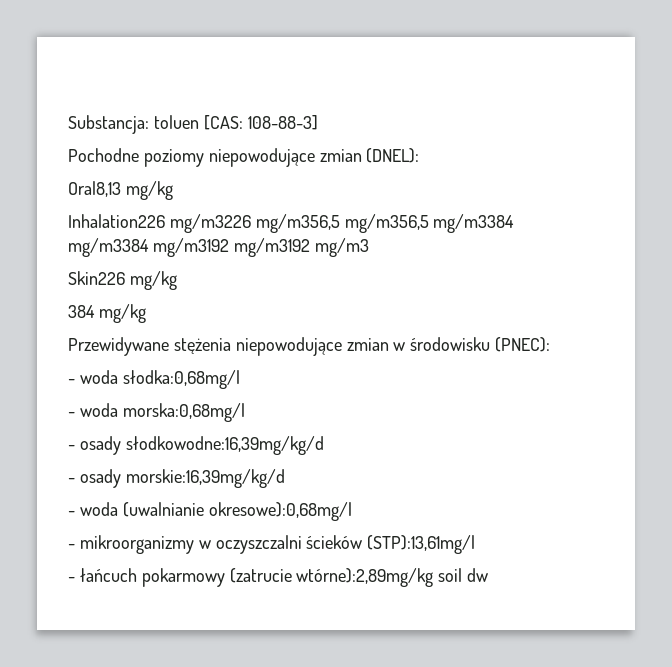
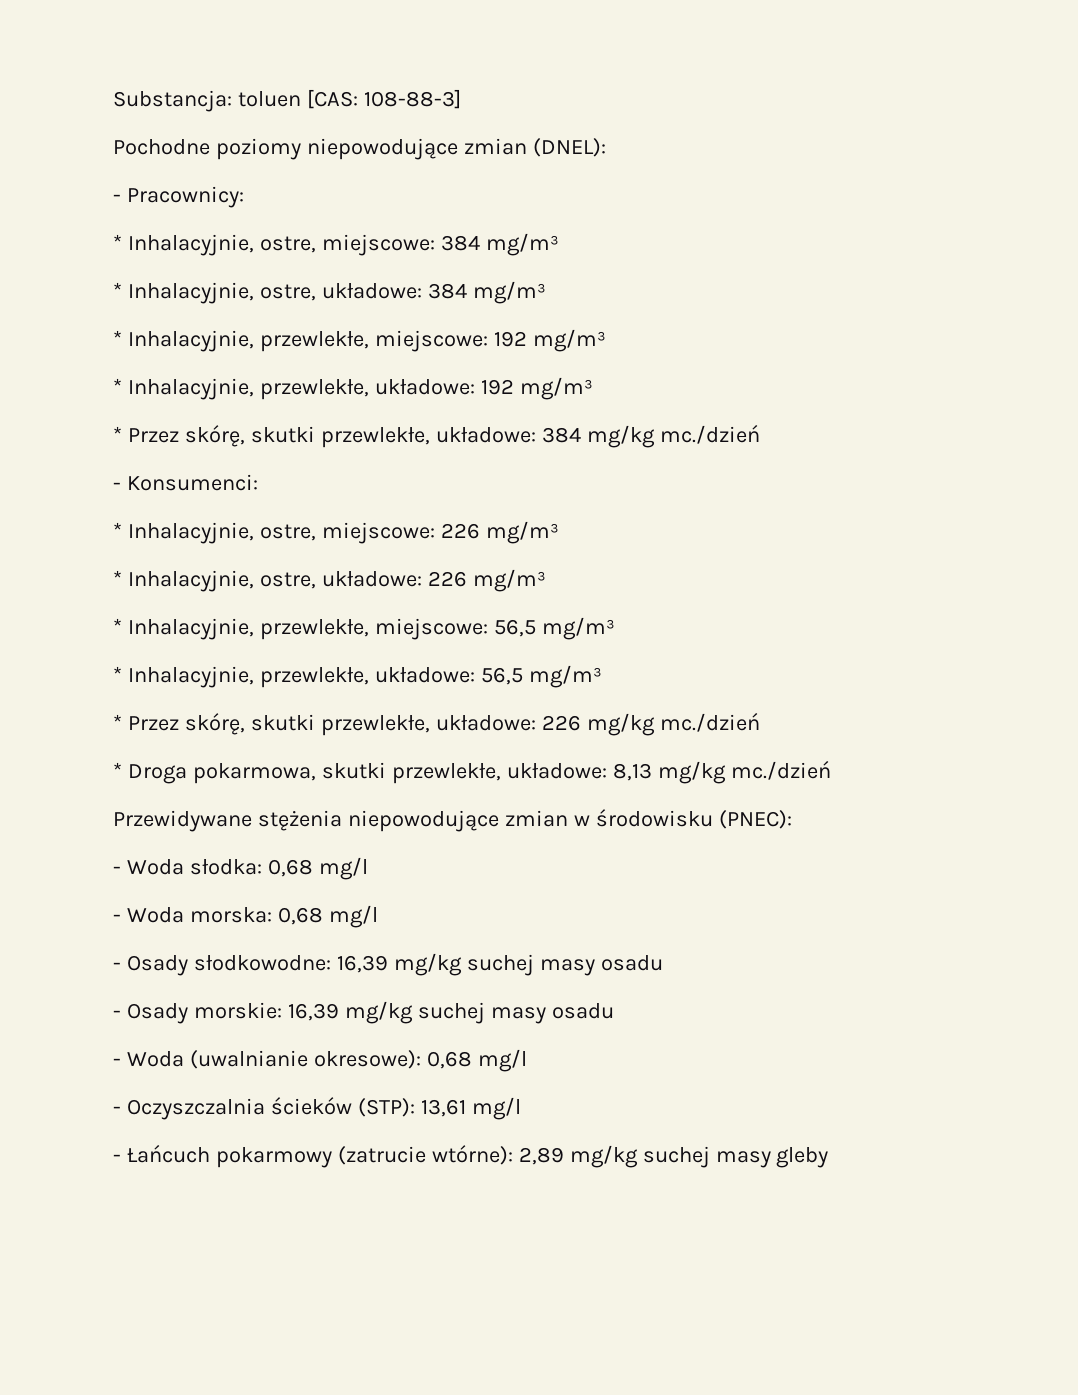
[68,181,173,200] [68,214,515,233] [68,238,369,257] [68,271,177,290] [68,304,146,323] Oral8,13 mg/kg // Inhalation226 mg/m3226 mg/m356,5 mg/m356,5 mg/m3384 mg/m3384 mg/m3192 mg/m3192 mg/m3 // Skin226 mg/kg // 384 mg/kg -> [113,186,244,208] [113,233,559,256] [113,281,546,304] [113,329,606,352] [113,377,593,400] [113,424,760,448] [113,474,258,491] [113,521,559,544] [113,569,546,592] [113,617,615,640] [113,665,602,688] [113,712,760,736] [113,760,831,784] - Pracownicy: // * Inhalacyjnie, ostre, miejscowe: 384 mg/m³ // * Inhalacyjnie, ostre, układowe: 384 mg/m³ // * Inhalacyjnie, przewlekłe, miejscowe: 192 mg/m³ // * Inhalacyjnie, przewlekłe, układowe: 192 mg/m³ // * Przez skórę, skutki przewlekłe, układowe: 384 mg/kg mc./dzień // - Konsumenci: // * Inhalacyjnie, ostre, miejscowe: 226 mg/m³ // * Inhalacyjnie, ostre, układowe: 226 mg/m³ // * Inhalacyjnie, przewlekłe, miejscowe: 56,5 mg/m³ // * Inhalacyjnie, przewlekłe, układowe: 56,5 mg/m³ // * Przez skórę, skutki przewlekłe, układowe: 226 mg/kg mc./dzień // * Droga pokarmowa, skutki przewlekłe, układowe: 8,13 mg/kg mc./dzień
[79,370,240,389] [68,403,245,422] [68,436,324,455] [68,469,285,488] [68,502,352,521] [68,535,476,554] [68,568,137,582] woda słodka:0,68mg/l // - woda morska:0,68mg/l // - osady słodkowodne:16,39mg/kg/d // - osady morskie:16,39mg/kg/d // - woda (uwalnianie okresowe):0,68mg/l // - mikroorganizmy w oczyszczalni ścieków (STP):13,61mg/l // - łańcuch -> [126,857,368,880] [113,905,378,928] [113,953,663,976] [113,1001,614,1024] [113,1049,527,1072] [113,1097,521,1120] [113,1144,210,1163] Woda słodka: 0,68 mg/l // - Woda morska: 0,68 mg/l // - Osady słodkowodne: 16,39 mg/kg suchej masy osadu // - Osady morskie: 16,39 mg/kg suchej masy osadu // - Woda (uwalnianie okresowe): 0,68 mg/l // - Oczyszczalnia ścieków (STP): 13,61 mg/l // - Łańcuch
[296,568,489,587] wtórne):2,89mg/kg soil dw -> [431,1145,829,1168] wtórne): 2,89 mg/kg suchej masy gleby

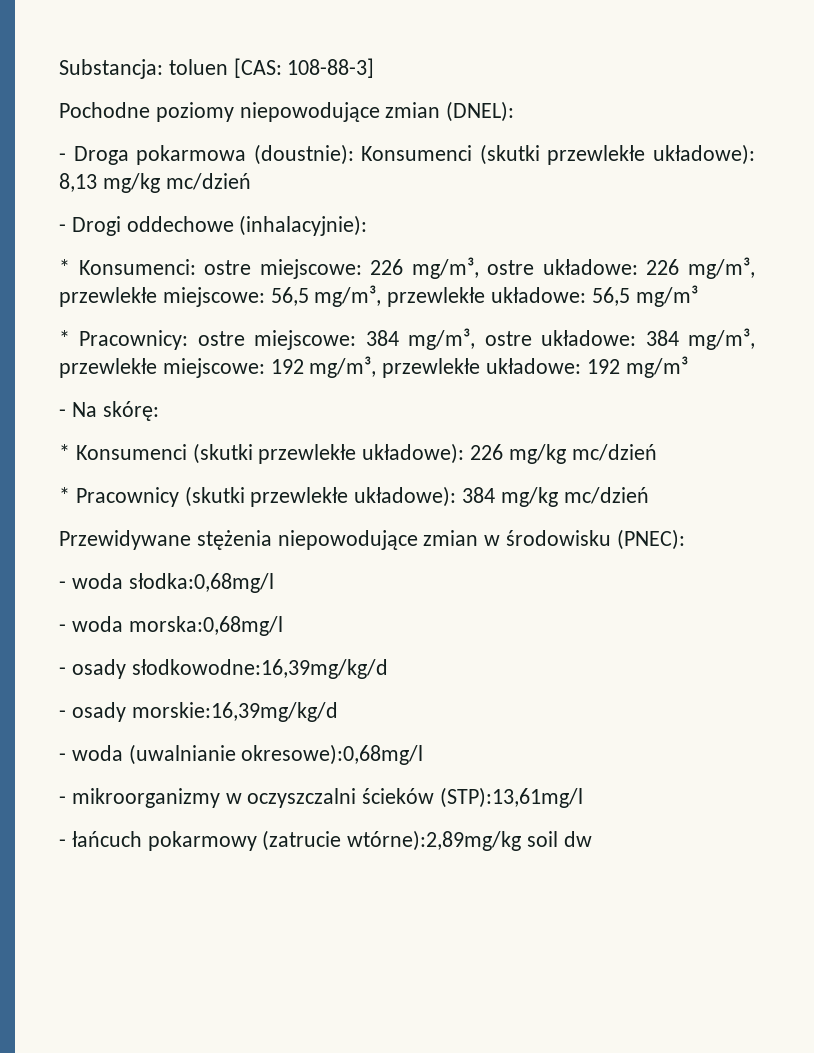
[126,186,244,208] [113,233,559,256] [113,281,546,304] [113,329,606,352] [113,377,593,400] [113,424,760,448] [113,474,258,491] [113,521,559,544] [113,569,546,592] [113,617,615,640] [113,665,602,688] [113,713,536,736] Pracownicy: // * Inhalacyjnie, ostre, miejscowe: 384 mg/m³ // * Inhalacyjnie, ostre, układowe: 384 mg/m³ // * Inhalacyjnie, przewlekłe, miejscowe: 192 mg/m³ // * Inhalacyjnie, przewlekłe, układowe: 192 mg/m³ // * Przez skórę, skutki przewlekłe, układowe: 384 mg/kg mc./dzień // - Konsumenci: // * Inhalacyjnie, ostre, miejscowe: 226 mg/m³ // * Inhalacyjnie, ostre, układowe: 226 mg/m³ // * Inhalacyjnie, przewlekłe, miejscowe: 56,5 mg/m³ // * Inhalacyjnie, przewlekłe, układowe: 56,5 mg/m³ // * Przez skórę, skutki przewlekłe, układowe: -> [73,144,755,165] [59,173,251,193] [59,215,368,236] [59,257,755,279] [59,285,698,307] [59,328,756,350] [59,356,688,378] [59,401,159,421] [59,443,465,464] Droga pokarmowa (doustnie): Konsumenci (skutki przewlekłe układowe): 8,13 mg/kg mc/dzień // - Drogi oddechowe (inhalacyjnie): // * Konsumenci: ostre miejscowe: 226 mg/m³, ostre układowe: 226 mg/m³, przewlekłe miejscowe: 56,5 mg/m³, przewlekłe układowe: 56,5 mg/m³ // * Pracownicy: ostre miejscowe: 384 mg/m³, ostre układowe: 384 mg/m³, przewlekłe miejscowe: 192 mg/m³, przewlekłe układowe: 192 mg/m³ // - Na skórę: // * Konsumenci (skutki przewlekłe układowe):
[659,712,760,732] [113,760,831,784] mc./dzień // * Droga pokarmowa, skutki przewlekłe, układowe: 8,13 mg/kg mc./dzień -> [571,444,657,461] [59,486,649,507] mc/dzień // * Pracownicy (skutki przewlekłe układowe): 384 mg/kg mc/dzień
[126,857,368,880] [113,905,378,928] [113,953,663,976] [113,1001,614,1024] [113,1049,527,1072] [113,1097,521,1120] [113,1144,210,1163] Woda słodka: 0,68 mg/l // - Woda morska: 0,68 mg/l // - Osady słodkowodne: 16,39 mg/kg suchej masy osadu // - Osady morskie: 16,39 mg/kg suchej masy osadu // - Woda (uwalnianie okresowe): 0,68 mg/l // - Oczyszczalnia ścieków (STP): 13,61 mg/l // - Łańcuch -> [71,573,274,593] [59,616,283,636] [59,659,388,679] [59,702,338,722] [59,744,424,765] [59,787,584,808] [59,831,142,847] woda słodka:0,68mg/l // - woda morska:0,68mg/l // - osady słodkowodne:16,39mg/kg/d // - osady morskie:16,39mg/kg/d // - woda (uwalnianie okresowe):0,68mg/l // - mikroorganizmy w oczyszczalni ścieków (STP):13,61mg/l // - łańcuch
[431,1145,829,1168] wtórne): 2,89 mg/kg suchej masy gleby -> [347,830,592,851] wtórne):2,89mg/kg soil dw

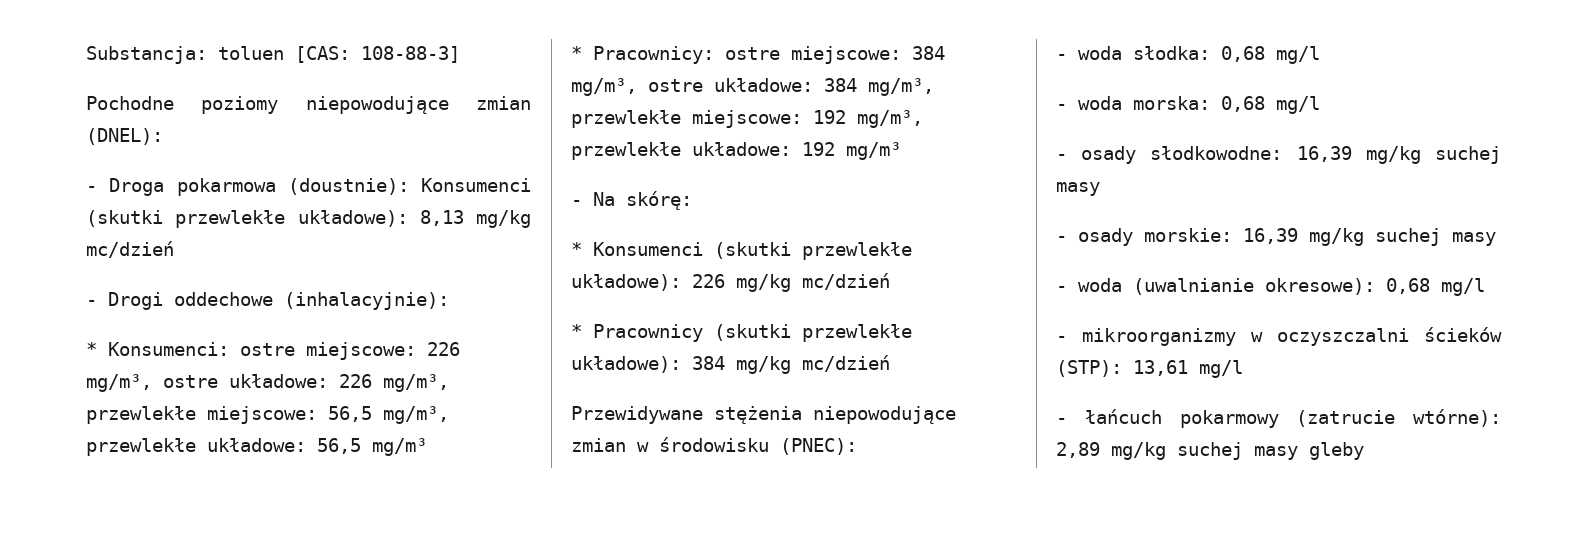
[128,573,274,593] [59,616,283,636] [59,659,388,679] [59,702,338,722] słodka:0,68mg/l // - woda morska:0,68mg/l // - osady słodkowodne:16,39mg/kg/d // - osady morskie:16,39mg/kg/d -> [1133,46,1320,64] [1056,96,1320,114] [1056,146,1501,164] [1056,182,1100,196] [1056,228,1496,246] słodka: 0,68 mg/l // - woda morska: 0,68 mg/l // - osady słodkowodne: 16,39 mg/kg suchej masy // - osady morskie: 16,39 mg/kg suchej masy
[241,744,424,765] okresowe):0,68mg/l -> [1265,278,1485,296] okresowe): 0,68 mg/l
[440,787,584,808] (STP):13,61mg/l -> [1056,360,1243,378] (STP): 13,61 mg/l
[347,830,592,851] wtórne):2,89mg/kg soil dw -> [1413,409,1501,427] [1056,442,1364,460] wtórne): 2,89 mg/kg suchej masy gleby

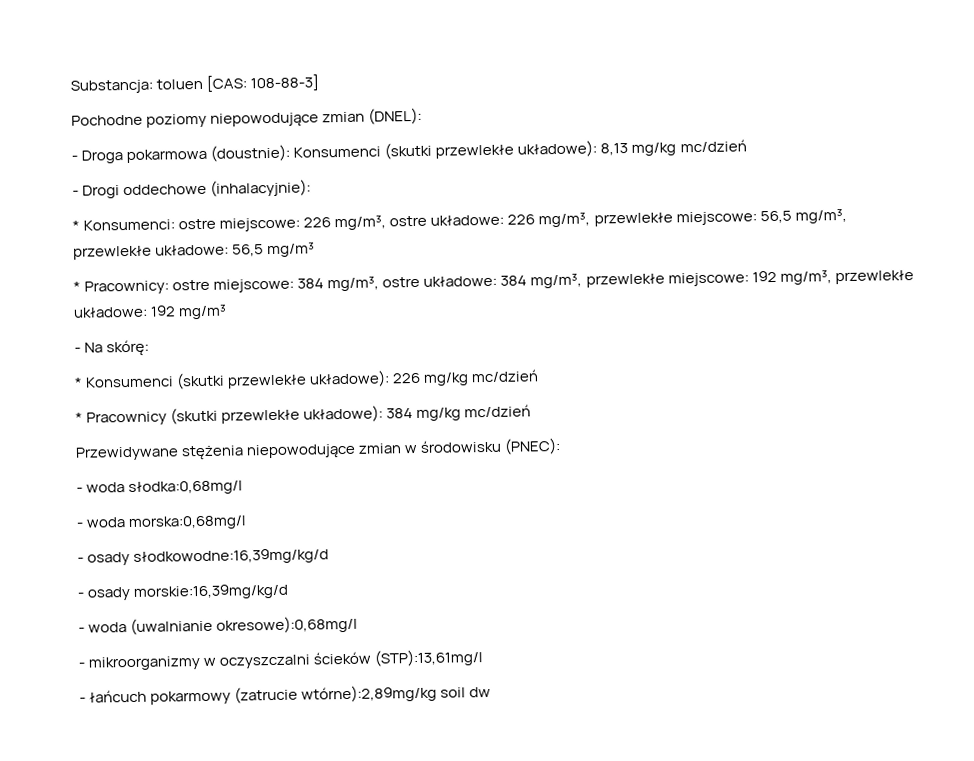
[1133,46,1320,64] [1056,96,1320,114] [1056,146,1501,164] [1056,182,1100,196] [1056,228,1496,246] słodka: 0,68 mg/l // - woda morska: 0,68 mg/l // - osady słodkowodne: 16,39 mg/kg suchej masy // - osady morskie: 16,39 mg/kg suchej masy -> [128,480,244,496] [76,515,248,531] [77,548,330,566] [77,583,290,601] słodka:0,68mg/l // - woda morska:0,68mg/l // - osady słodkowodne:16,39mg/kg/d // - osady morskie:16,39mg/kg/d
[1265,278,1485,296] okresowe): 0,68 mg/l -> [216,615,359,634] okresowe):0,68mg/l
[1056,360,1243,378] (STP): 13,61 mg/l -> [374,649,484,667] (STP):13,61mg/l
[1413,409,1501,427] [1056,442,1364,460] wtórne): 2,89 mg/kg suchej masy gleby -> [301,684,492,703] wtórne):2,89mg/kg soil dw

